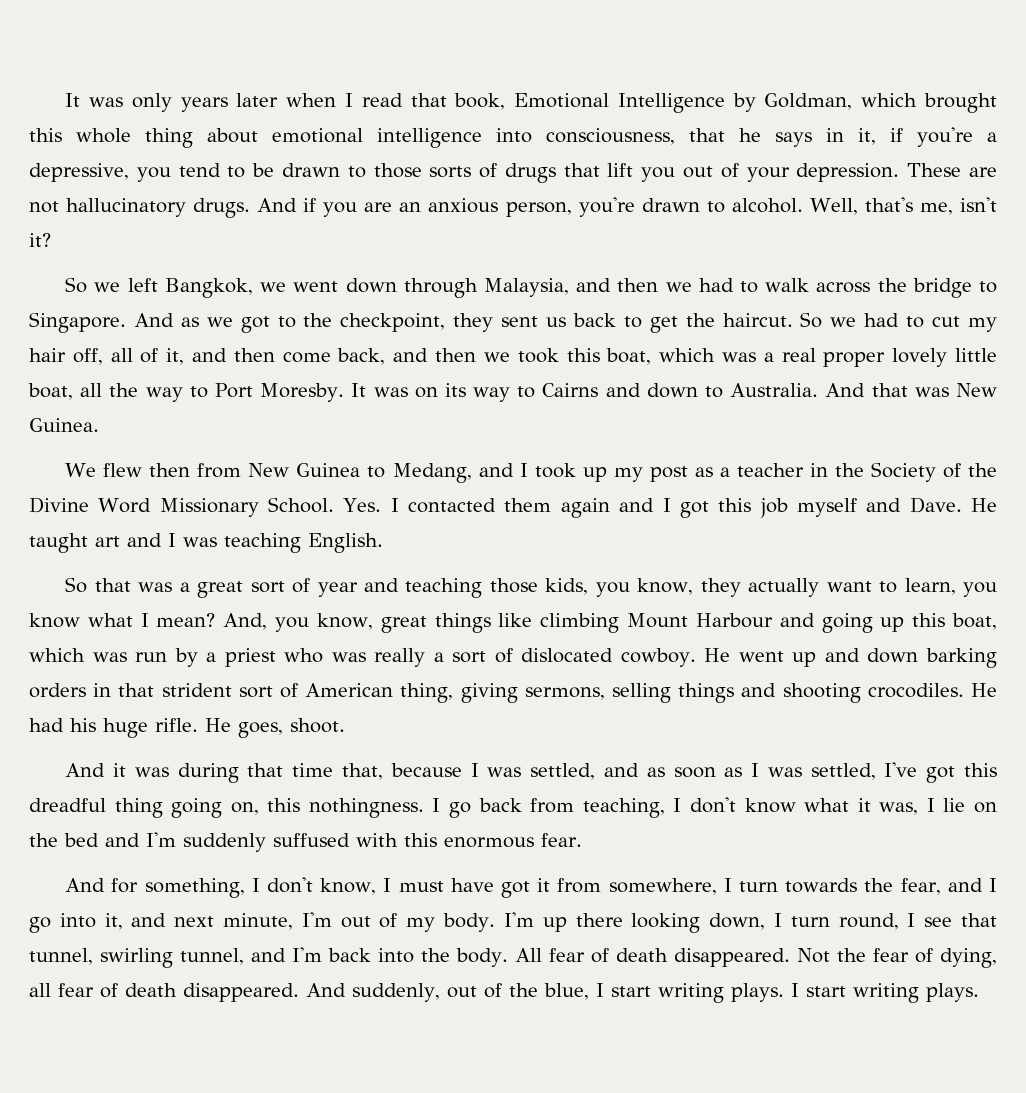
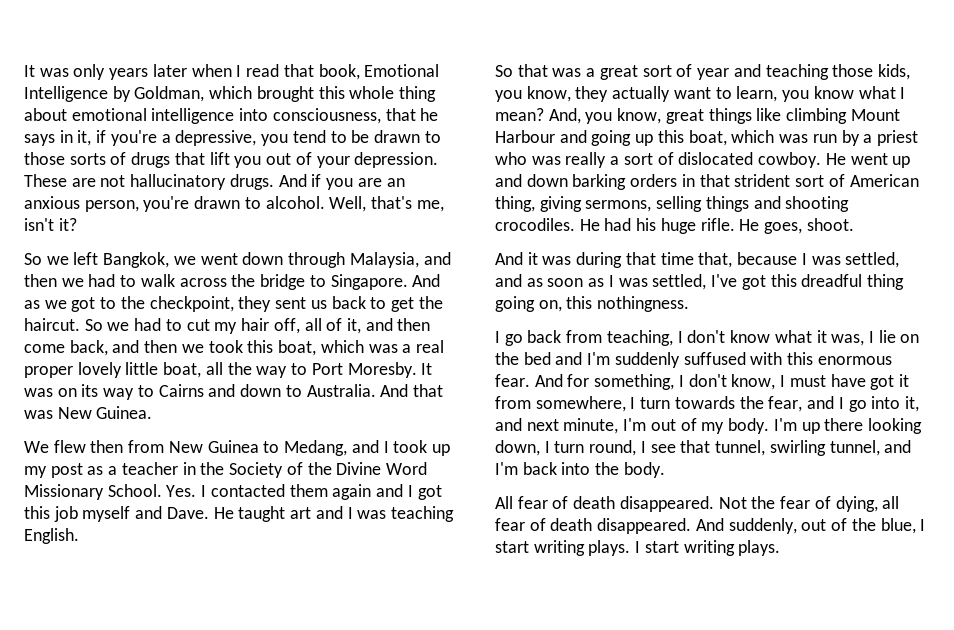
(424, 808) none -> (690, 304) //
(582, 840) // -> (530, 380) none
(509, 957) none -> (665, 470) //

